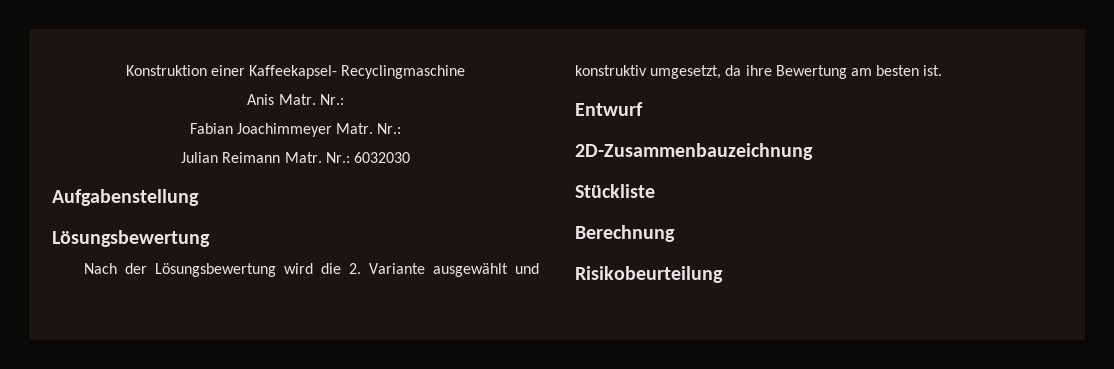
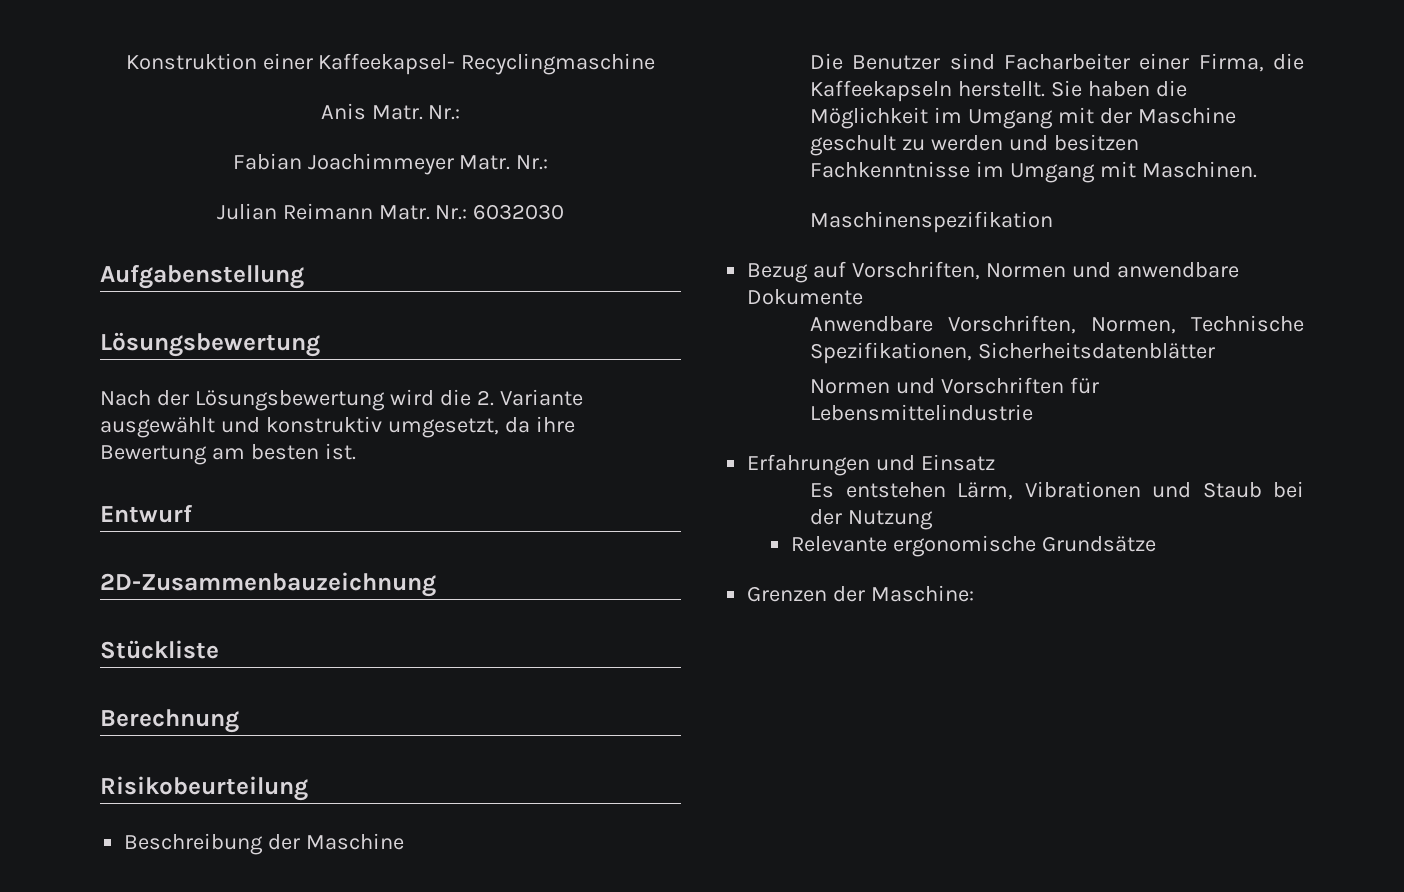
(723, 274) none -> [124,833,405,855] [810,53,1304,72] [810,80,1187,102] [810,107,1236,129] [810,134,1139,156] [810,161,1257,183] [810,211,1054,233] [747,261,1239,283] [747,289,864,305] [810,315,1304,334] [810,342,1216,364] [810,377,1099,394] [810,404,1034,421] [747,454,996,476] [810,481,1304,500] [810,509,934,530] [790,535,1156,557] [747,585,975,602] // Beschreibung der Maschine // Die Benutzer sind Facharbeiter einer Firma, die Kaffeekapseln herstellt. Sie haben die Möglichkeit im Umgang mit der Maschine geschult zu werden und besitzen Fachkenntnisse im Umgang mit Maschinen. // Maschinenspezifikation // Bezug auf Vorschriften, Normen und anwendbare Dokumente // Anwendbare Vorschriften, Normen, Technische Spezifikationen, Sicherheitsdatenblätter // Normen und Vorschriften für Lebensmittelindustrie // Erfahrungen und Einsatz // Es entstehen Lärm, Vibrationen und Staub bei der Nutzung // Relevante ergonomische Grundsätze // Grenzen der Maschine:

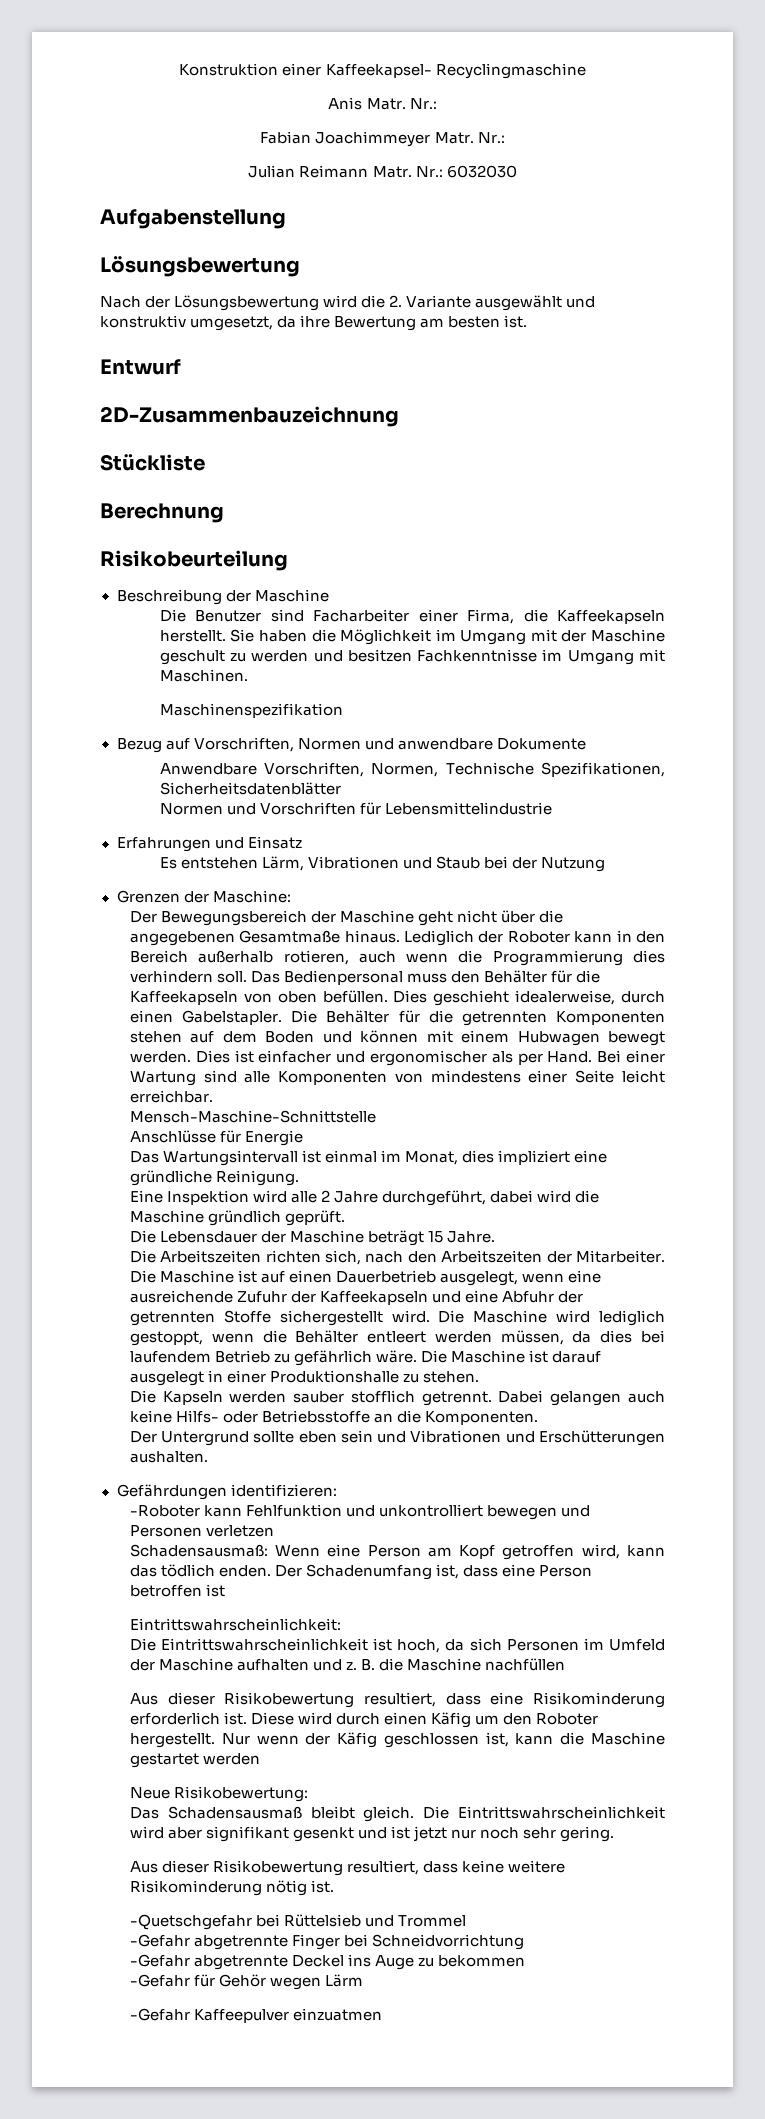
[790,535,1156,557] // Relevante ergonomische Grundsätze -> (606, 864) none
(975, 593) none -> [129,910,564,926] [129,930,665,946] [129,950,665,966] [129,970,601,985] [129,990,666,1006] [129,1010,665,1026] [129,1030,666,1046] [129,1050,666,1066] [129,1070,666,1086] [129,1090,213,1103] [129,1110,376,1123] [129,1130,304,1146] [129,1150,608,1166] [129,1170,300,1186] [129,1190,600,1206] [129,1210,346,1226] [129,1230,496,1246] [129,1250,665,1265] [129,1270,602,1286] [129,1290,584,1305] [129,1310,666,1326] [129,1330,665,1346] [129,1350,602,1366] [129,1370,480,1386] [129,1390,666,1406] [129,1410,539,1425] [129,1430,665,1446] [129,1451,208,1463] [116,1484,337,1500] [129,1504,591,1520] [129,1525,275,1537] [129,1544,666,1560] [129,1564,593,1580] [129,1584,226,1597] [129,1618,341,1631] [129,1638,665,1653] [129,1658,566,1671] [129,1692,665,1708] [129,1712,599,1728] [129,1732,666,1748] [129,1753,261,1768] [129,1786,309,1802] [129,1806,665,1822] [129,1826,615,1842] [129,1860,566,1876] [129,1880,335,1896] [129,1914,467,1930] [129,1934,525,1950] [129,1954,526,1970] [129,1974,364,1990] [129,2008,383,2023] // Der Bewegungsbereich der Maschine geht nicht über die angegebenen Gesamtmaße hinaus. Lediglich der Roboter kann in den Bereich außerhalb rotieren, auch wenn die Programmierung dies verhindern soll. Das Bedienpersonal muss den Behälter für die Kaffeekapseln von oben befüllen. Dies geschieht idealerweise, durch einen Gabelstapler. Die Behälter für die getrennten Komponenten stehen auf dem Boden und können mit einem Hubwagen bewegt werden. Dies ist einfacher und ergonomischer als per Hand. Bei einer Wartung sind alle Komponenten von mindestens einer Seite leicht erreichbar. // Mensch-Maschine-Schnittstelle // Anschlüsse für Energie // Das Wartungsintervall ist einmal im Monat, dies impliziert eine gründliche Reinigung. // Eine Inspektion wird alle 2 Jahre durchgeführt, dabei wird die Maschine gründlich geprüft. // Die Lebensdauer der Maschine beträgt 15 Jahre. // Die Arbeitszeiten richten sich, nach den Arbeitszeiten der Mitarbeiter. Die Maschine ist auf einen Dauerbetrieb ausgelegt, wenn eine ausreichende Zufuhr der Kaffeekapseln und eine Abfuhr der getrennten Stoffe sichergestellt wird. Die Maschine wird lediglich gestoppt, wenn die Behälter entleert werden müssen, da dies bei laufendem Betrieb zu gefährlich wäre. Die Maschine ist darauf ausgelegt in einer Produktionshalle zu stehen. // Die Kapseln werden sauber stofflich getrennt. Dabei gelangen auch keine Hilfs- oder Betriebsstoffe an die Komponenten. // Der Untergrund sollte eben sein und Vibrationen und Erschütterungen aushalten. // Gefährdungen identifizieren: // -Roboter kann Fehlfunktion und unkontrolliert bewegen und Personen verletzen // Schadensausmaß: Wenn eine Person am Kopf getroffen wird, kann das tödlich enden. Der Schadenumfang ist, dass eine Person betroffen ist // Eintrittswahrscheinlichkeit: // Die Eintrittswahrscheinlichkeit ist hoch, da sich Personen im Umfeld der Maschine aufhalten und z. B. die Maschine nachfüllen // Aus dieser Risikobewertung resultiert, dass eine Risikominderung erforderlich ist. Diese wird durch einen Käfig um den Roboter hergestellt. Nur wenn der Käfig geschlossen ist, kann die Maschine gestartet werden // Neue Risikobewertung: // Das Schadensausmaß bleibt gleich. Die Eintrittswahrscheinlichkeit wird aber signifikant gesenkt und ist jetzt nur noch sehr gering. // Aus dieser Risikobewertung resultiert, dass keine weitere Risikominderung nötig ist. // -Quetschgefahr bei Rüttelsieb und Trommel // -Gefahr abgetrennte Finger bei Schneidvorrichtung // -Gefahr abgetrennte Deckel ins Auge zu bekommen // -Gefahr für Gehör wegen Lärm // -Gefahr Kaffeepulver einzuatmen

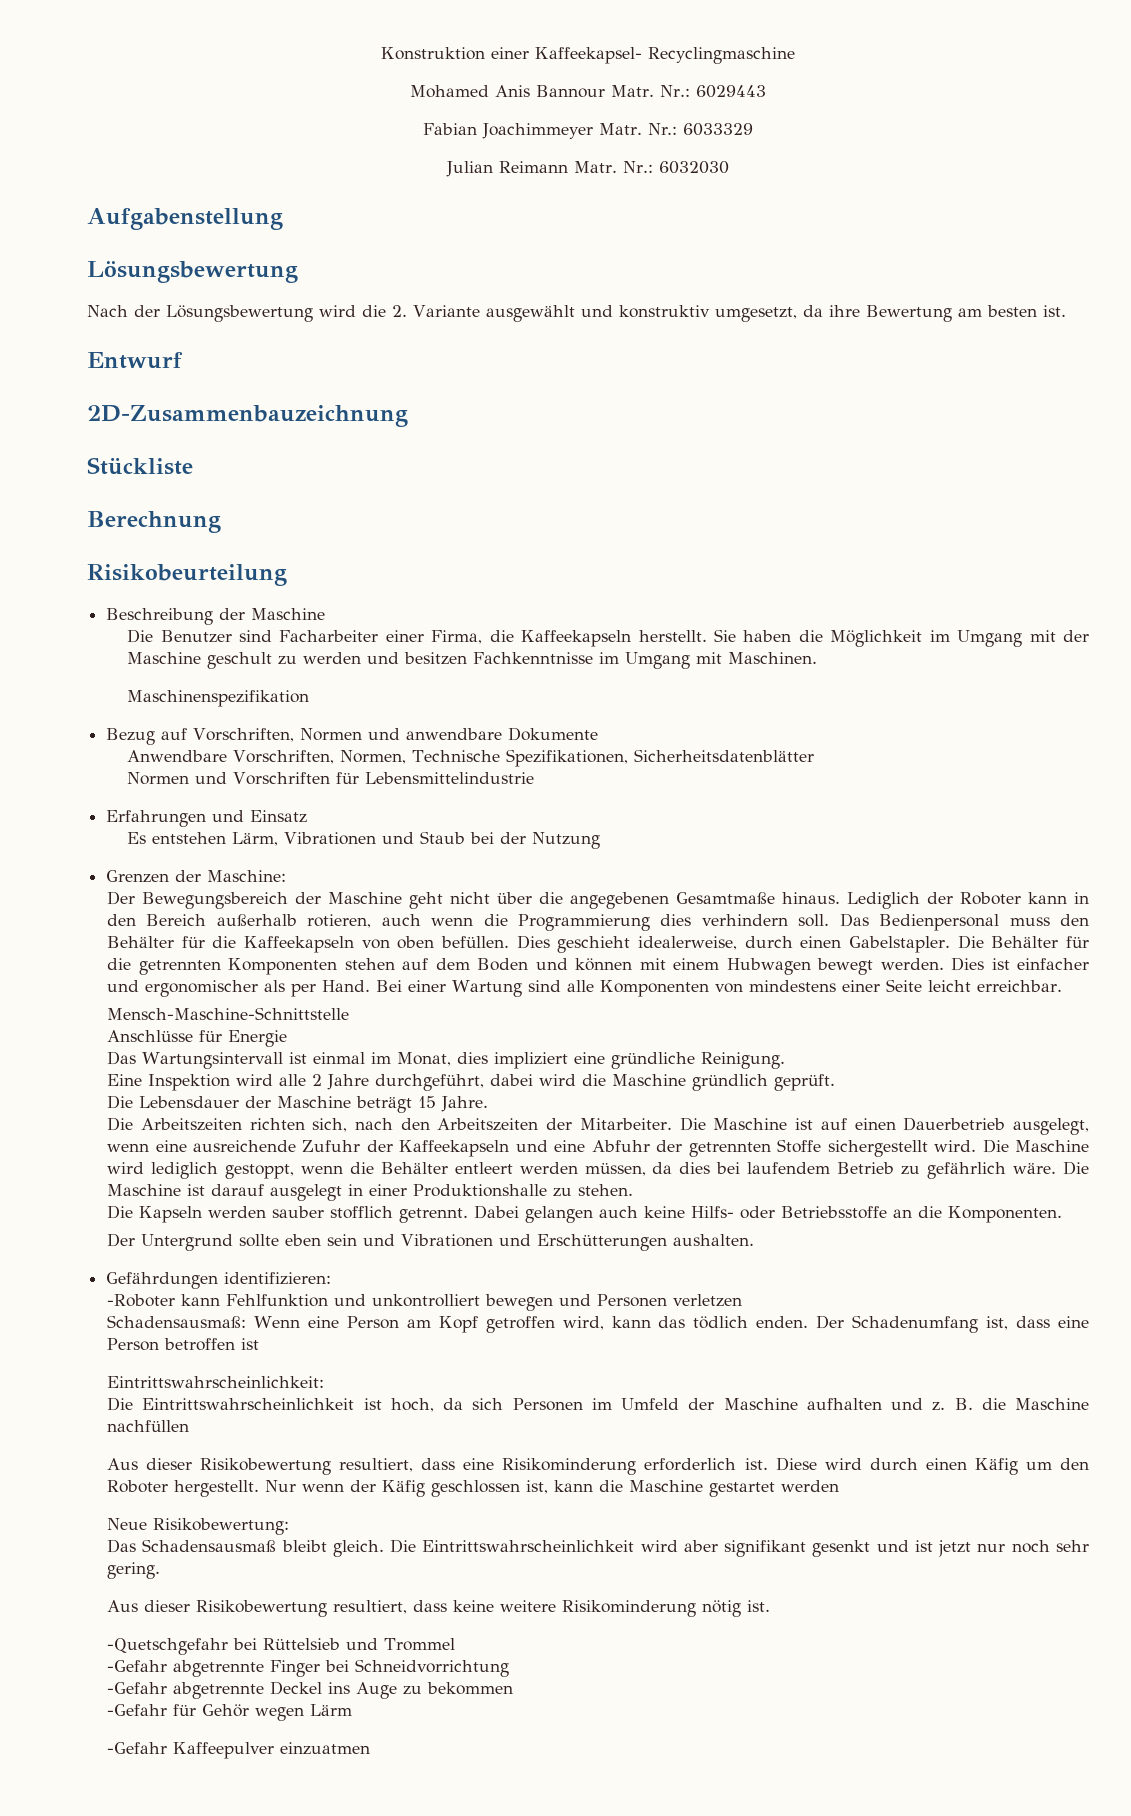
[328,97,437,110] Anis Matr. Nr.: -> [410,85,766,98] Mohamed Anis Bannour Matr. Nr.: 6029443
(505, 137) none -> [683,123,754,136] 6033329

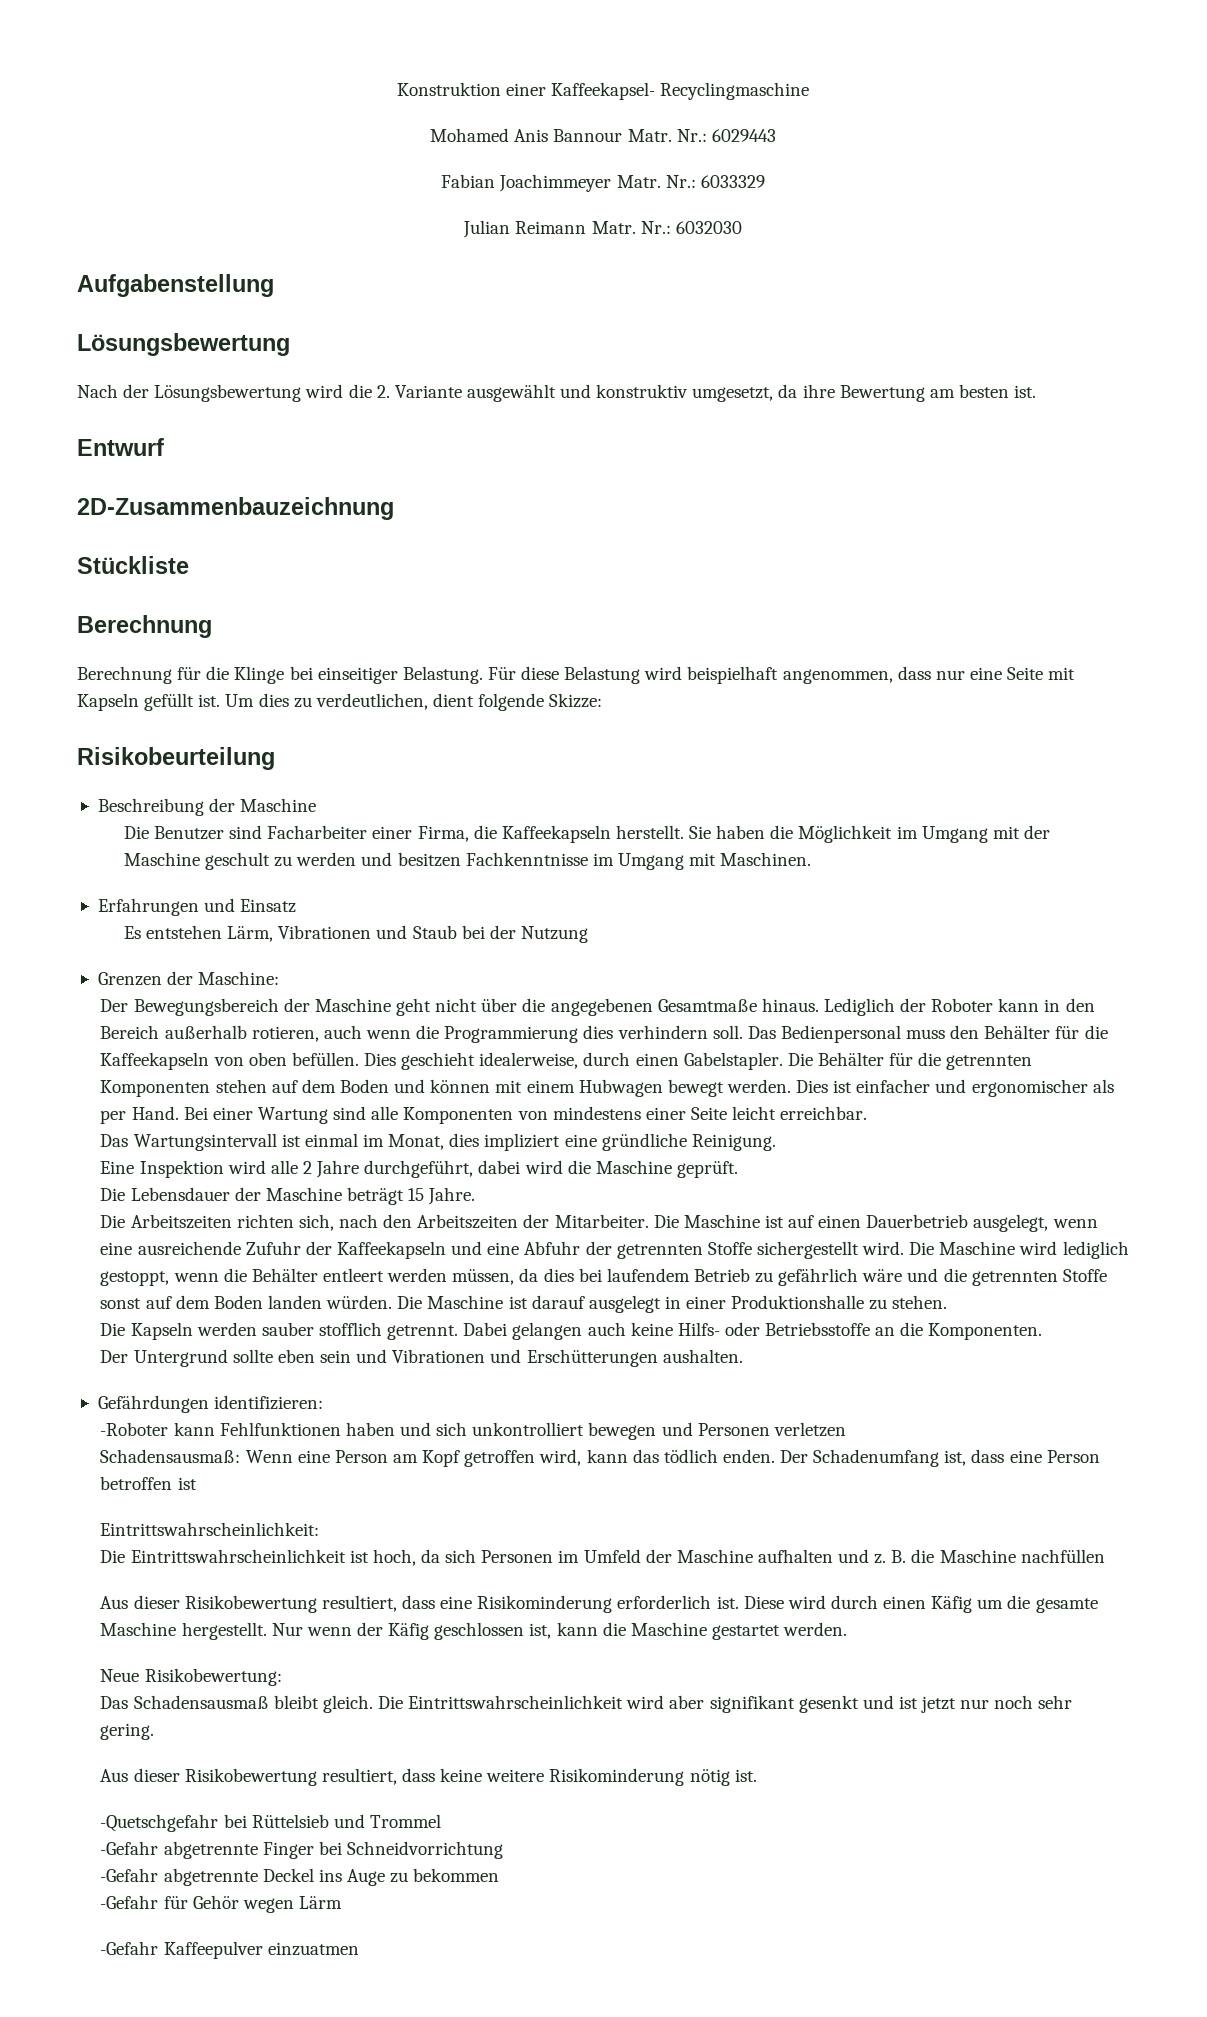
(221, 522) none -> [77,666,1076,684] [77,693,603,711] // Berechnung für die Klinge bei einseitiger Belastung. Für diese Belastung wird beispielhaft angenommen, dass nur eine Seite mit Kapseln gefüllt ist. Um dies zu verdeutlichen, dient folgende Skizze:
[127,690,310,707] [106,727,599,745] [127,749,815,767] [127,772,535,785] // Maschinenspezifikation // Bezug auf Vorschriften, Normen und anwendbare Dokumente // Anwendbare Vorschriften, Normen, Technische Spezifikationen, Sicherheitsdatenblätter // Normen und Vorschriften für Lebensmittelindustrie -> (812, 859) none
[107,1007,350,1020] [107,1030,288,1047] // Mensch-Maschine-Schnittstelle // Anschlüsse für Energie -> (868, 1113) none
[692,1074,769,1091] gründlich -> (672, 1167) none
[1013,1163,1057,1174] wäre. -> [862,1268,1107,1286] [100,1295,393,1309] wäre und die getrennten Stoffe sonst auf dem Boden landen würden.
[226,1294,367,1307] Fehlfunktion und -> [219,1422,468,1436] Fehlfunktionen haben und sich
[1059,1458,1089,1470] [107,1480,169,1493] den Roboter -> [1007,1595,1098,1613] [100,1622,177,1636] die gesamte Maschine
[781,1480,840,1492] werden -> [783,1622,848,1636] werden.

